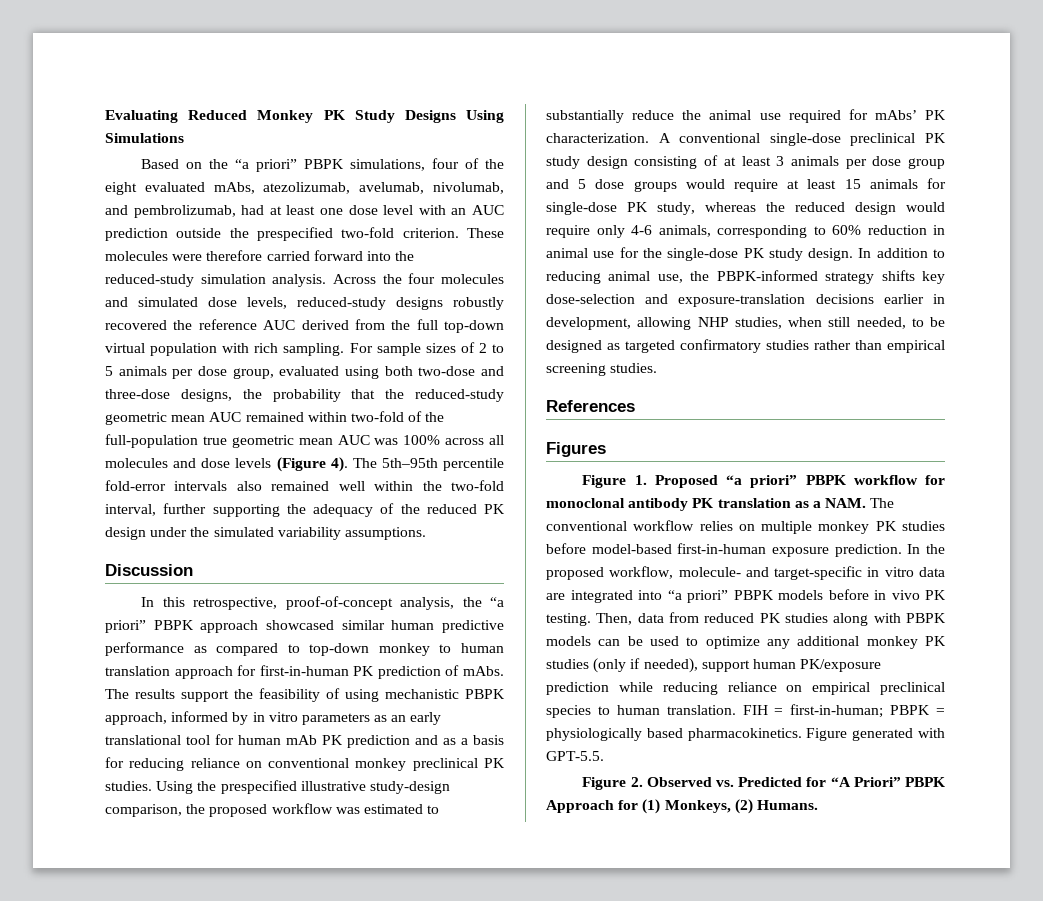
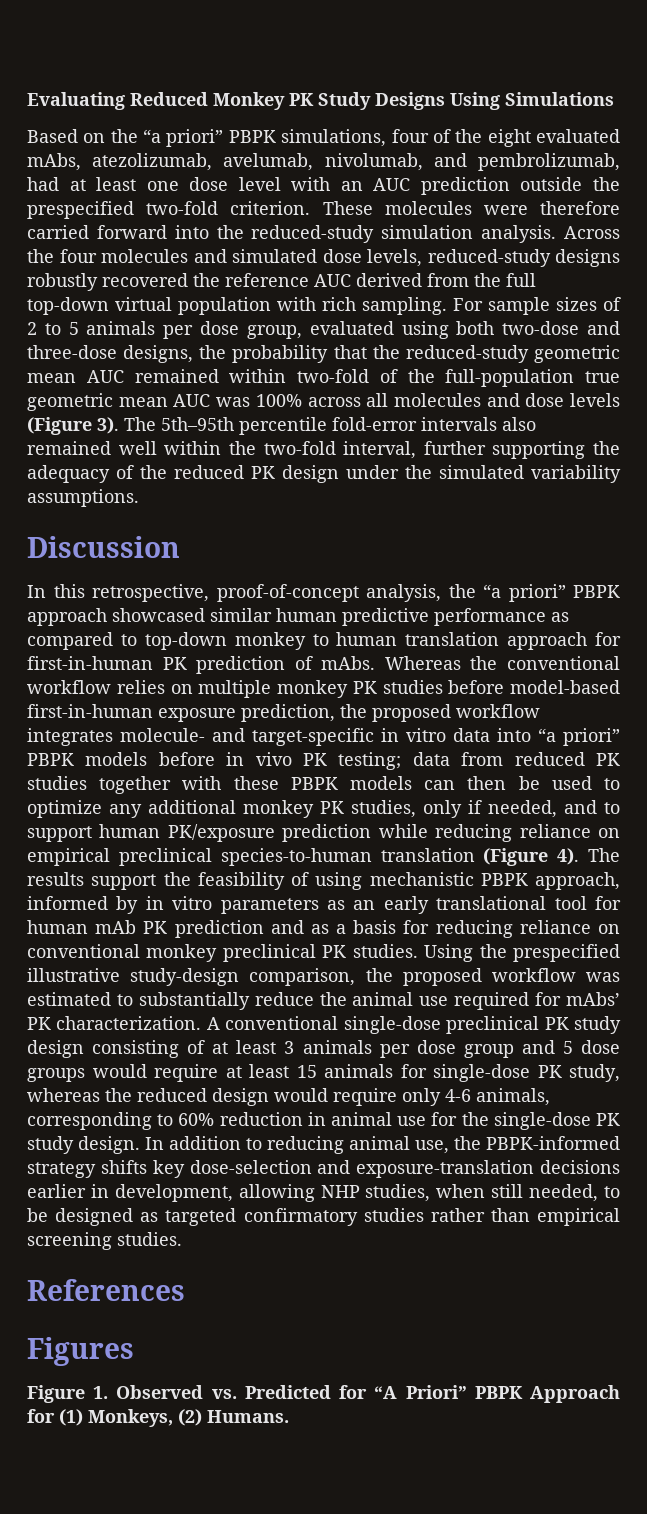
[330,457,348,472] 4). -> [97,417,119,434] 3).
(504, 671) none -> [384,656,620,670] [27,680,620,698] [27,704,540,722] [27,728,620,746] [27,752,620,770] [27,776,620,794] [27,800,620,818] [27,824,621,842] [27,848,580,866] Whereas the conventional workflow relies on multiple monkey PK studies before model-based first-in-human exposure prediction, the proposed workflow integrates molecule- and target-specific in vitro data into “a priori” PBPK models before in vivo PK testing; data from reduced PK studies together with these PBPK models can then be used to optimize any additional monkey PK studies, only if needed, and to support human PK/exposure prediction while reducing reliance on empirical preclinical species-to-human translation (Figure 4).
[654,475,945,488] [546,498,895,511] [546,520,945,534] [546,543,945,557] [546,566,945,580] [546,589,946,603] [546,612,946,626] [546,636,946,649] [546,658,882,673] [546,682,945,695] [546,704,945,718] [546,728,945,741] [546,751,604,761] [582,777,643,790] Proposed “a priori” PBPK workflow for monoclonal antibody PK translation as a NAM. The conventional workflow relies on multiple monkey PK studies before model-based first-in-human exposure prediction. In the proposed workflow, molecule- and target-specific in vitro data are integrated into “a priori” PBPK models before in vivo PK testing. Then, data from reduced PK studies along with PBPK models can be used to optimize any additional monkey PK studies (only if needed), support human PK/exposure prediction while reducing reliance on empirical preclinical species to human translation. FIH = first-in-human; PBPK = physiologically based pharmacokinetics. Figure generated with GPT-5.5. // Figure 2. -> (109, 1392) none

